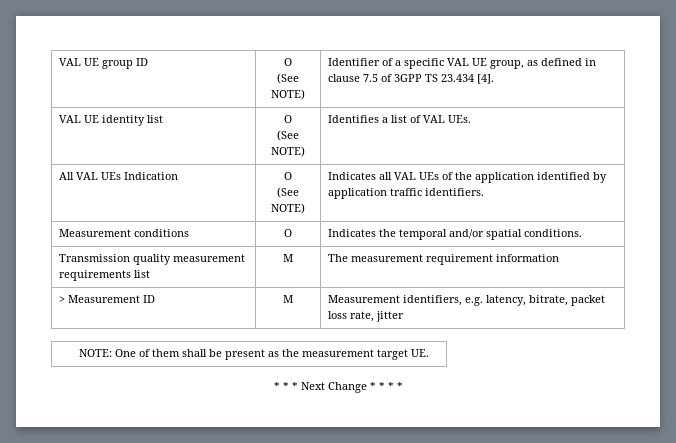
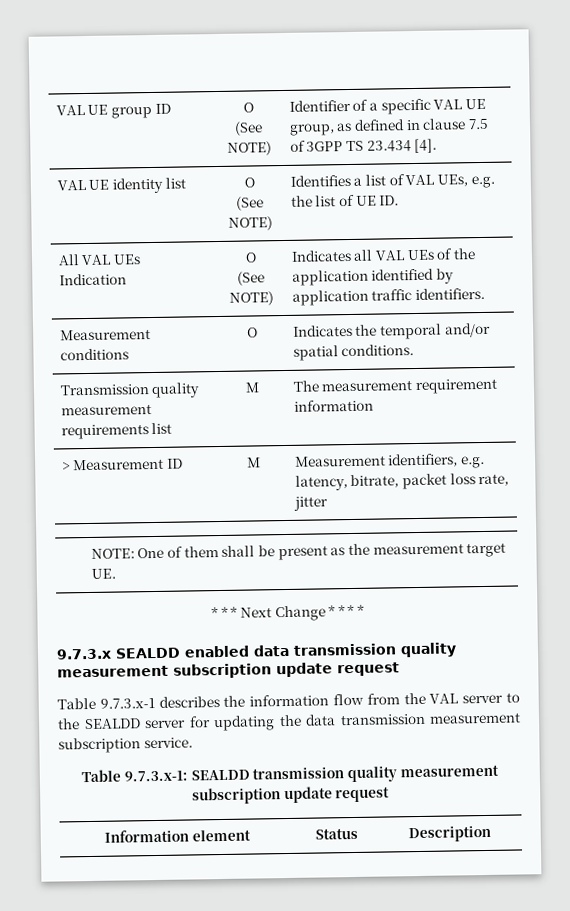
[447,115,471,123] UEs. -> [436,174,495,189] [290,194,400,207] UEs, e.g. the list of UE ID.
(403, 386) none -> [56,642,457,660] [57,662,400,679] [57,692,521,710] [57,712,521,732] [58,737,193,754] [81,764,499,783] [191,786,391,805] [104,829,251,843] [314,827,358,840] [408,825,491,843] // 9.7.3.x SEALDD enabled data transmission quality measurement subscription update request // Table 9.7.3.x-1 describes the information flow from the VAL server to the SEALDD server for updating the data transmission measurement subscription service. // Table 9.7.3.x-1: SEALDD transmission quality measurement subscription update request // Information element | Status | Description

